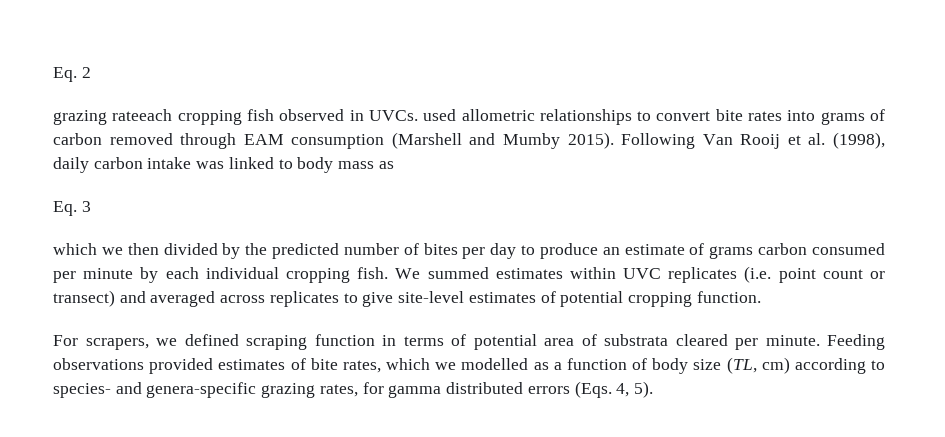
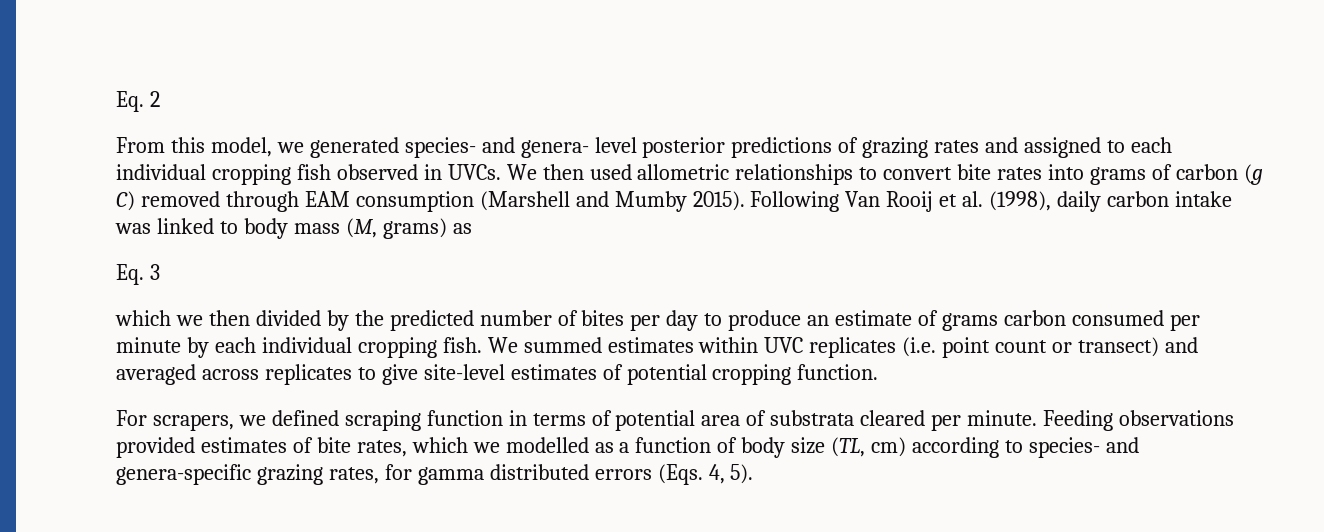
[53,109,173,125] grazing rateeach -> [116,137,1172,158] [116,164,206,180] From this model, we generated species- and genera- level posterior predictions of grazing rates and assigned to each individual
(418, 115) none -> [506,164,584,180] We then
(102, 139) none -> [1243,164,1263,185] [116,191,135,211] (g C)
(375, 165) none -> [345,218,447,239] (M, grams)

